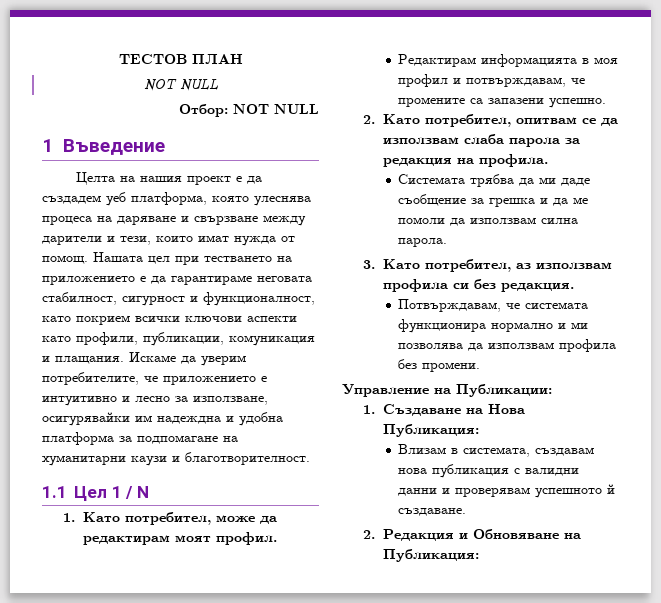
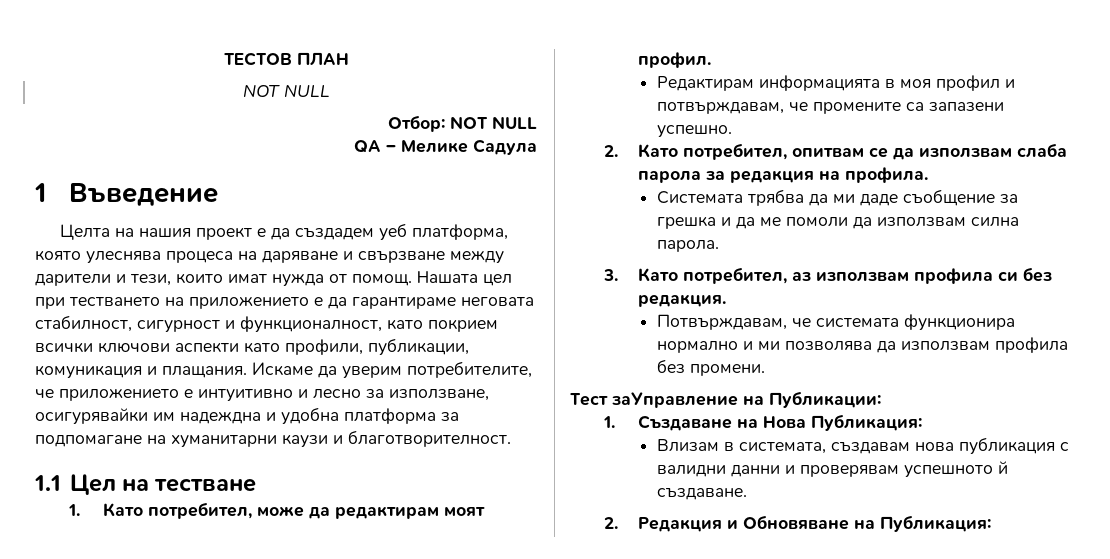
(319, 109) none -> [354,139,537,155] // QA – Мелике Садула
[111,486,149,499] 1 / N -> [122,478,257,492] на тестване
[342,384,429,397] Управление -> [570,392,738,408] Тест заУправление

